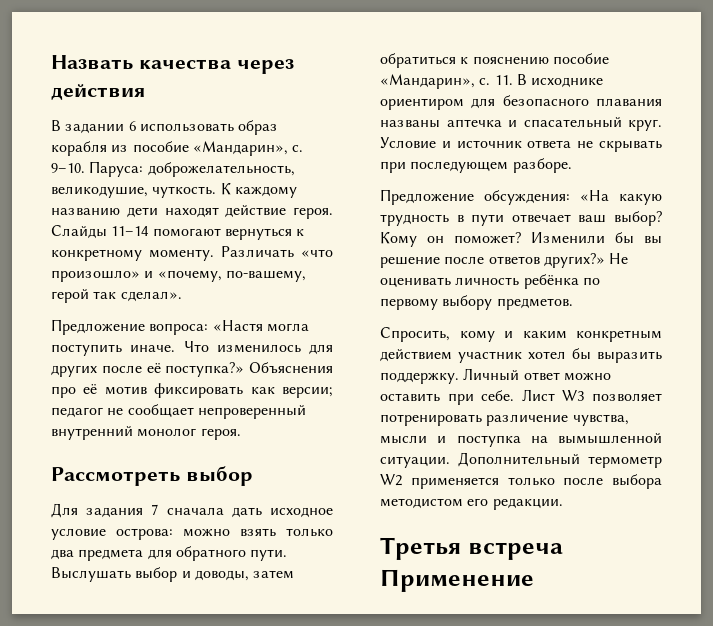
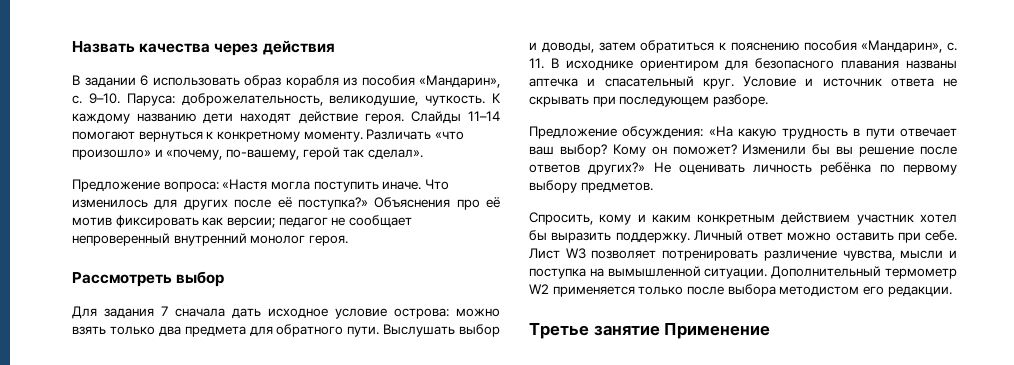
[132,141,189,152] пособие -> [361,75,415,86] пособия
[552,53,609,64] пособие -> [803,40,857,51] пособия
[380,537,563,560] Третья встреча -> [529,322,660,339] Третье занятие

